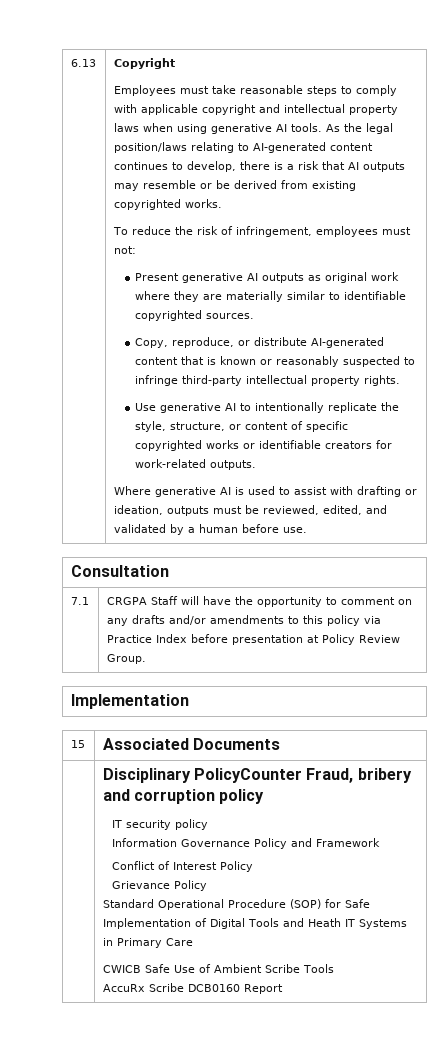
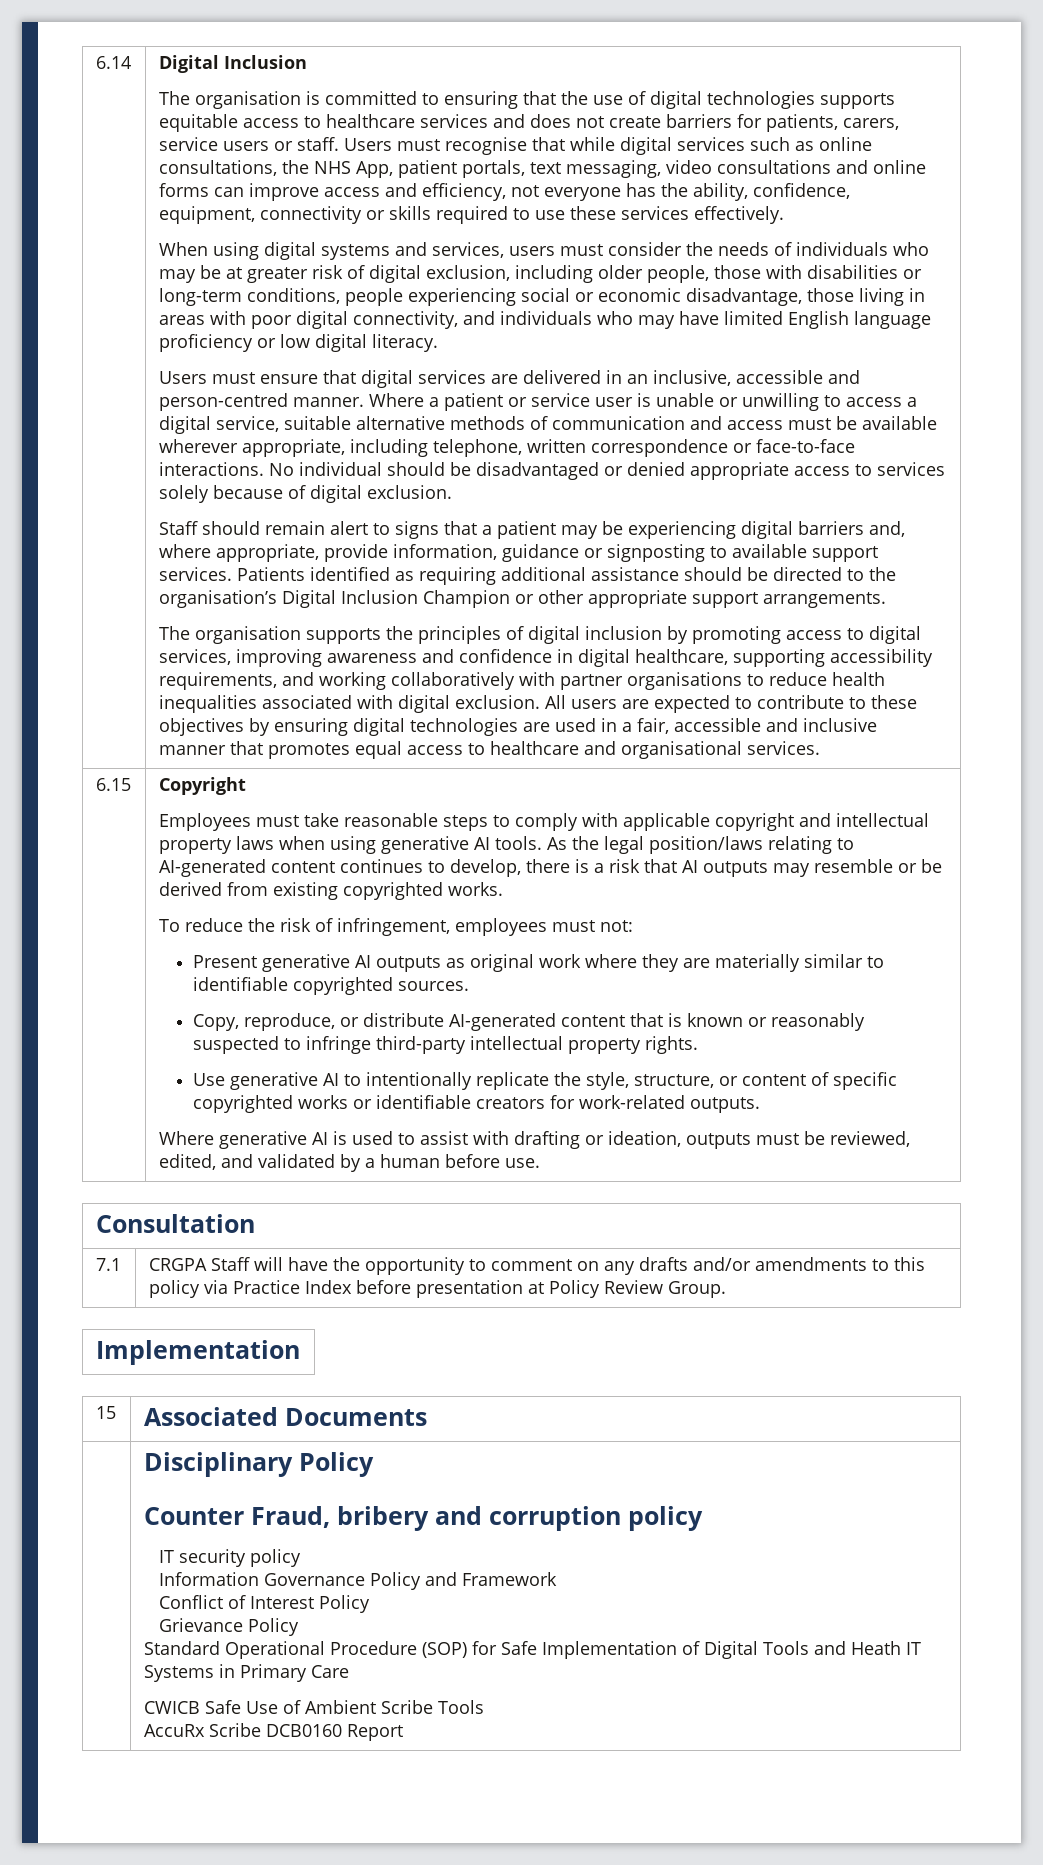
[70,59,96,67] 6.13 -> [95,56,131,69] [158,55,307,73] [158,91,895,109] [158,114,899,132] [158,137,872,155] [158,160,926,178] [158,183,850,201] [158,206,784,224] [158,242,929,260] [158,265,922,283] [158,288,925,306] [158,311,931,329] [158,334,438,352] [158,370,860,388] [158,393,917,411] [158,416,937,434] [158,439,855,457] [158,462,945,480] [158,485,452,503] [158,521,905,539] [158,544,878,562] [158,567,896,585] [158,590,886,608] [158,626,921,644] [158,649,933,667] [158,672,885,690] [158,695,917,713] [158,718,877,736] [158,741,820,759] [95,778,131,791] 6.14 | Digital Inclusion // The organisation is committed to ensuring that the use of digital technologies supports equitable access to healthcare services and does not create barriers for patients, carers, service users or staff. Users must recognise that while digital services such as online consultations, the NHS App, patient portals, text messaging, video consultations and online forms can improve access and efficiency, not everyone has the ability, confidence, equipment, connectivity or skills required to use these services effectively. // When using digital systems and services, users must consider the needs of individuals who may be at greater risk of digital exclusion, including older people, those with disabilities or long-term conditions, people experiencing social or economic disadvantage, those living in areas with poor digital connectivity, and individuals who may have limited English language proficiency or low digital literacy. // Users must ensure that digital services are delivered in an inclusive, accessible and person-centred manner. Where a patient or service user is unable or unwilling to access a digital service, suitable alternative methods of communication and access must be available wherever appropriate, including telephone, written correspondence or face-to-face interactions. No individual should be disadvantaged or denied appropriate access to services solely because of digital exclusion. // Staff should remain alert to signs that a patient may be experiencing digital barriers and, where appropriate, provide information, guidance or signposting to available support services. Patients identified as requiring additional assistance should be directed to the organisation’s Digital Inclusion Champion or other appropriate support arrangements. // The organisation supports the principles of digital inclusion by promoting access to digital services, improving awareness and confidence in digital healthcare, supporting accessibility requirements, and working collaboratively with partner organisations to reduce health inequalities associated with digital exclusion. All users are expected to contribute to these objectives by ensuring digital technologies are used in a fair, accessible and inclusive manner that promotes equal access to healthcare and organisational services. // 6.15
[193,768,302,783] PolicyCounter -> [298,1452,374,1477] [143,1507,244,1525] Policy // Counter

